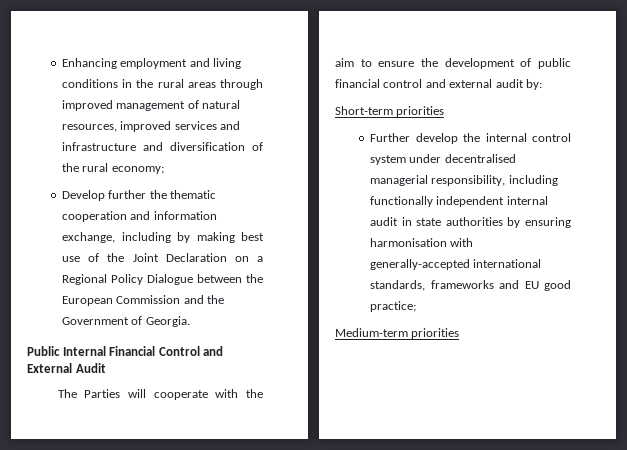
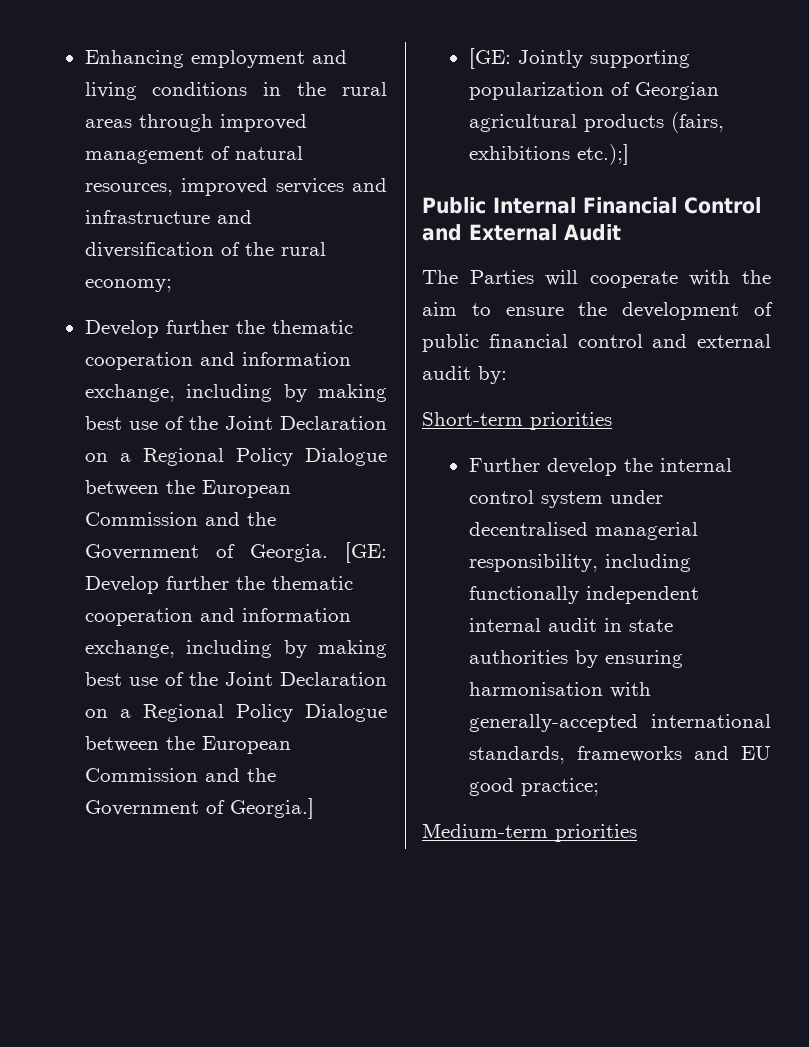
(190, 321) none -> [345,542,387,563] [84,576,353,594] [84,608,351,626] [84,640,387,658] [84,672,387,686] [84,704,387,722] [84,736,291,754] [84,768,276,782] [84,798,314,819] [468,48,690,69] [468,82,719,100] [468,112,724,133] [468,144,629,165] [GE: Develop further the thematic cooperation and information exchange, including by making best use of the Joint Declaration on a Regional Policy Dialogue between the European Commission and the Government of Georgia.] // [GE: Jointly supporting popularization of Georgian agricultural products (fairs, exhibitions etc.);]

